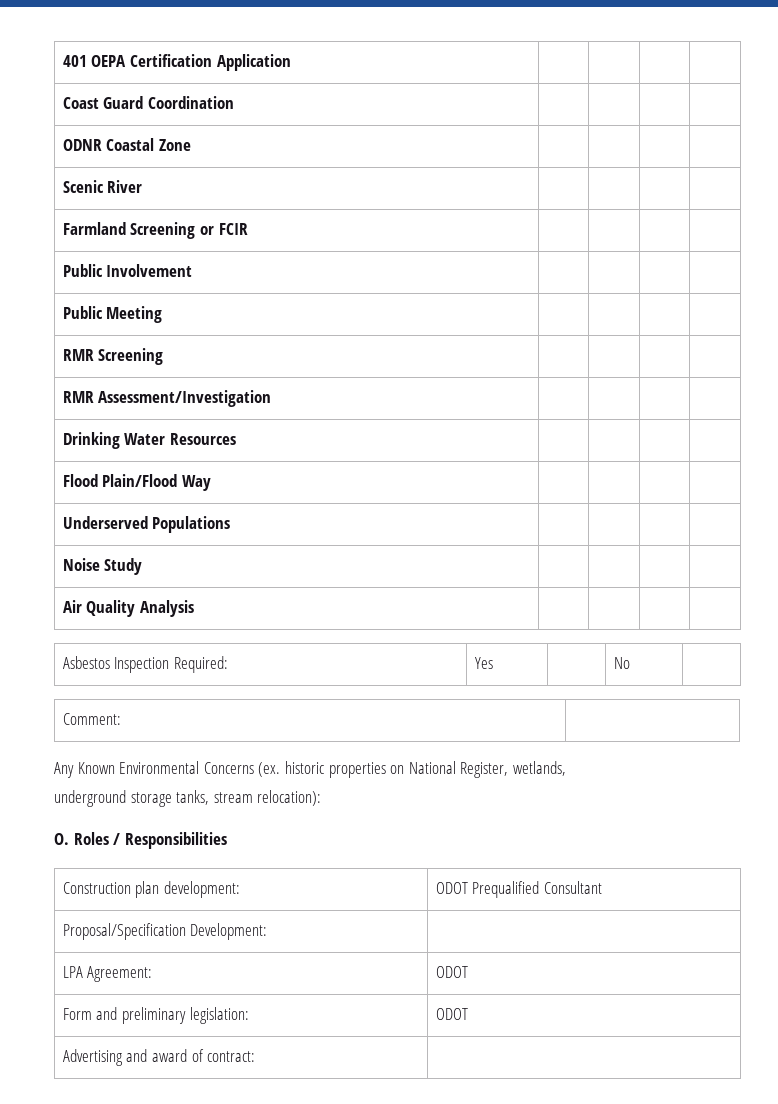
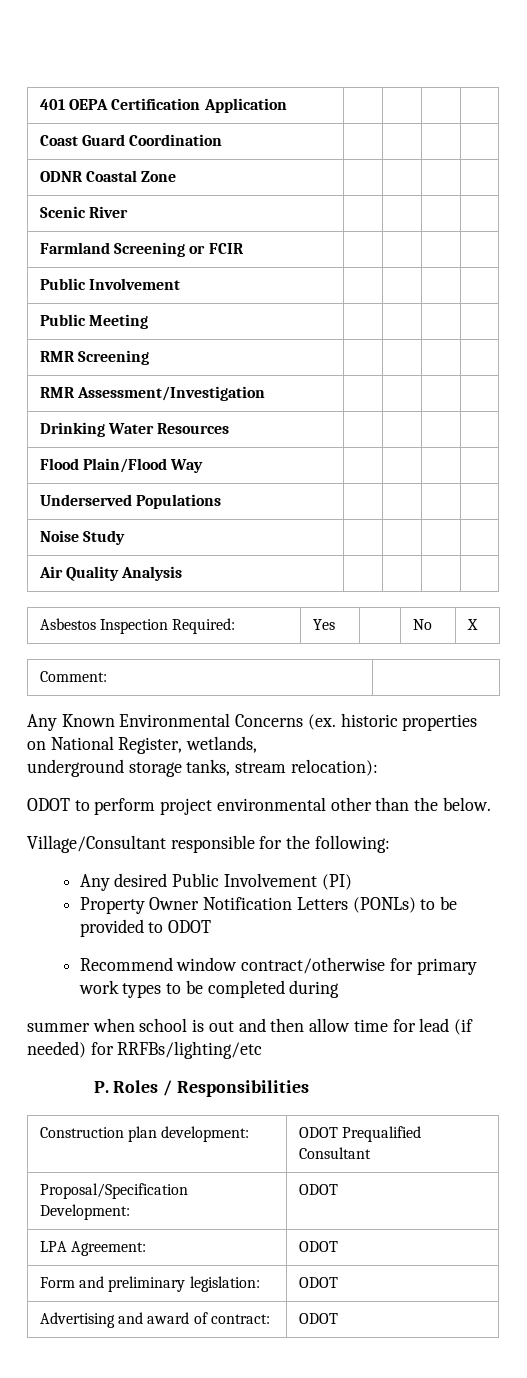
(630, 663) none -> [466,619,478,630] X
[54,833,69,845] O. -> [27,797,491,815] [27,835,390,853] [79,873,352,891] [79,896,457,914] [79,919,212,937] [79,957,477,975] [78,980,340,998] [27,1018,473,1035] [27,1041,263,1059] [93,1081,109,1093] ODOT to perform project environmental other than the below. // Village/Consultant responsible for the following: // Any desired Public Involvement (PI) // Property Owner Notification Letters (PONLs) to be provided to ODOT // Recommend window contract/otherwise for primary work types to be completed during // summer when school is out and then allow time for lead (if needed) for RRFBs/lighting/etc // P.
(268, 931) none -> [298,1184,338,1195] ODOT
(256, 1056) none -> [298,1313,338,1324] ODOT

